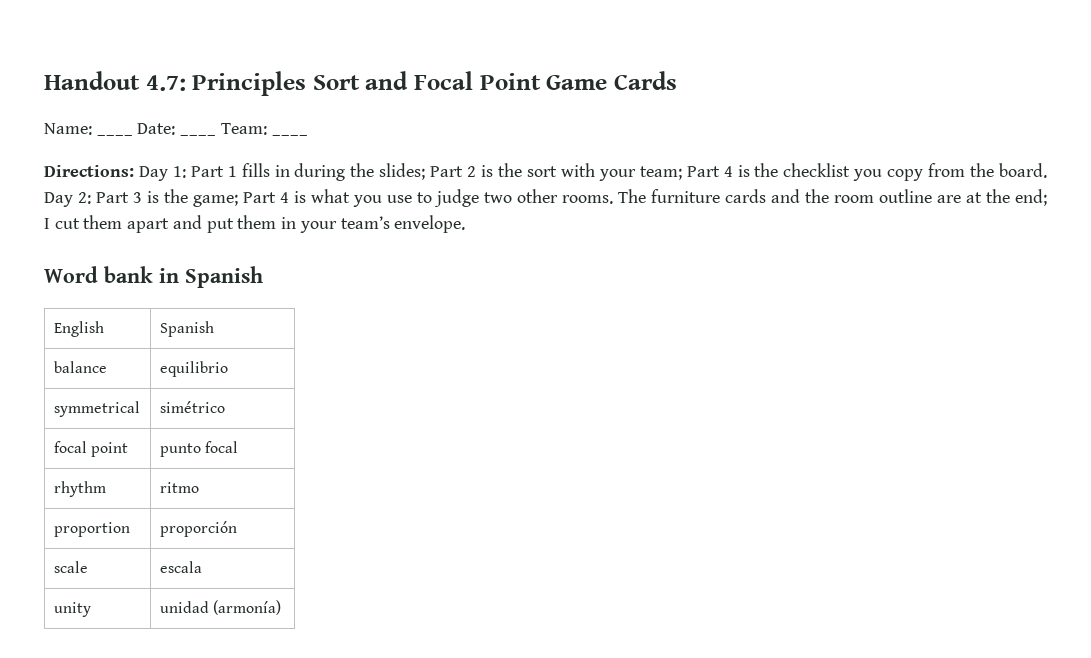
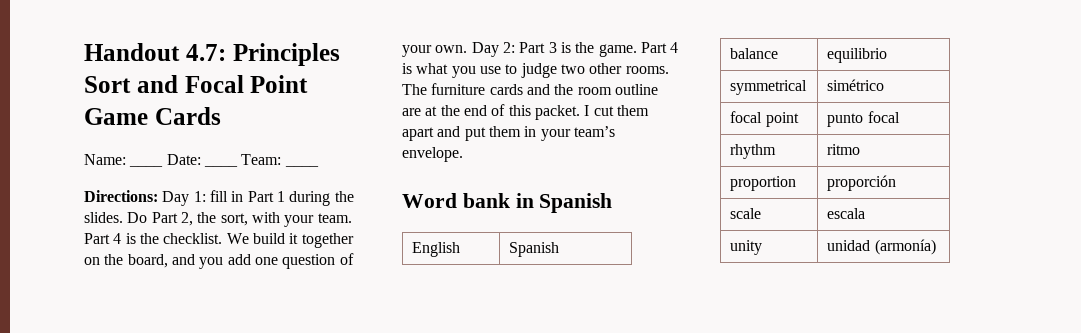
[190,163,557,181] Part 1 fills in during the slides; Part 2 is the sort -> [209,190,354,206] [84,212,248,226] fill in Part 1 during the slides. Do Part 2, the sort,
[639,166,682,180] team; -> [317,213,352,223] team.
[783,163,1048,181] checklist you copy from the board. -> [163,233,354,248] [84,253,354,269] [402,45,468,57] checklist. We build it together on the board, and you add one question of your own.
[193,194,238,207] game; -> [598,44,637,57] game.
[1015,189,1047,206] end; -> [463,104,580,120] end of this packet.

